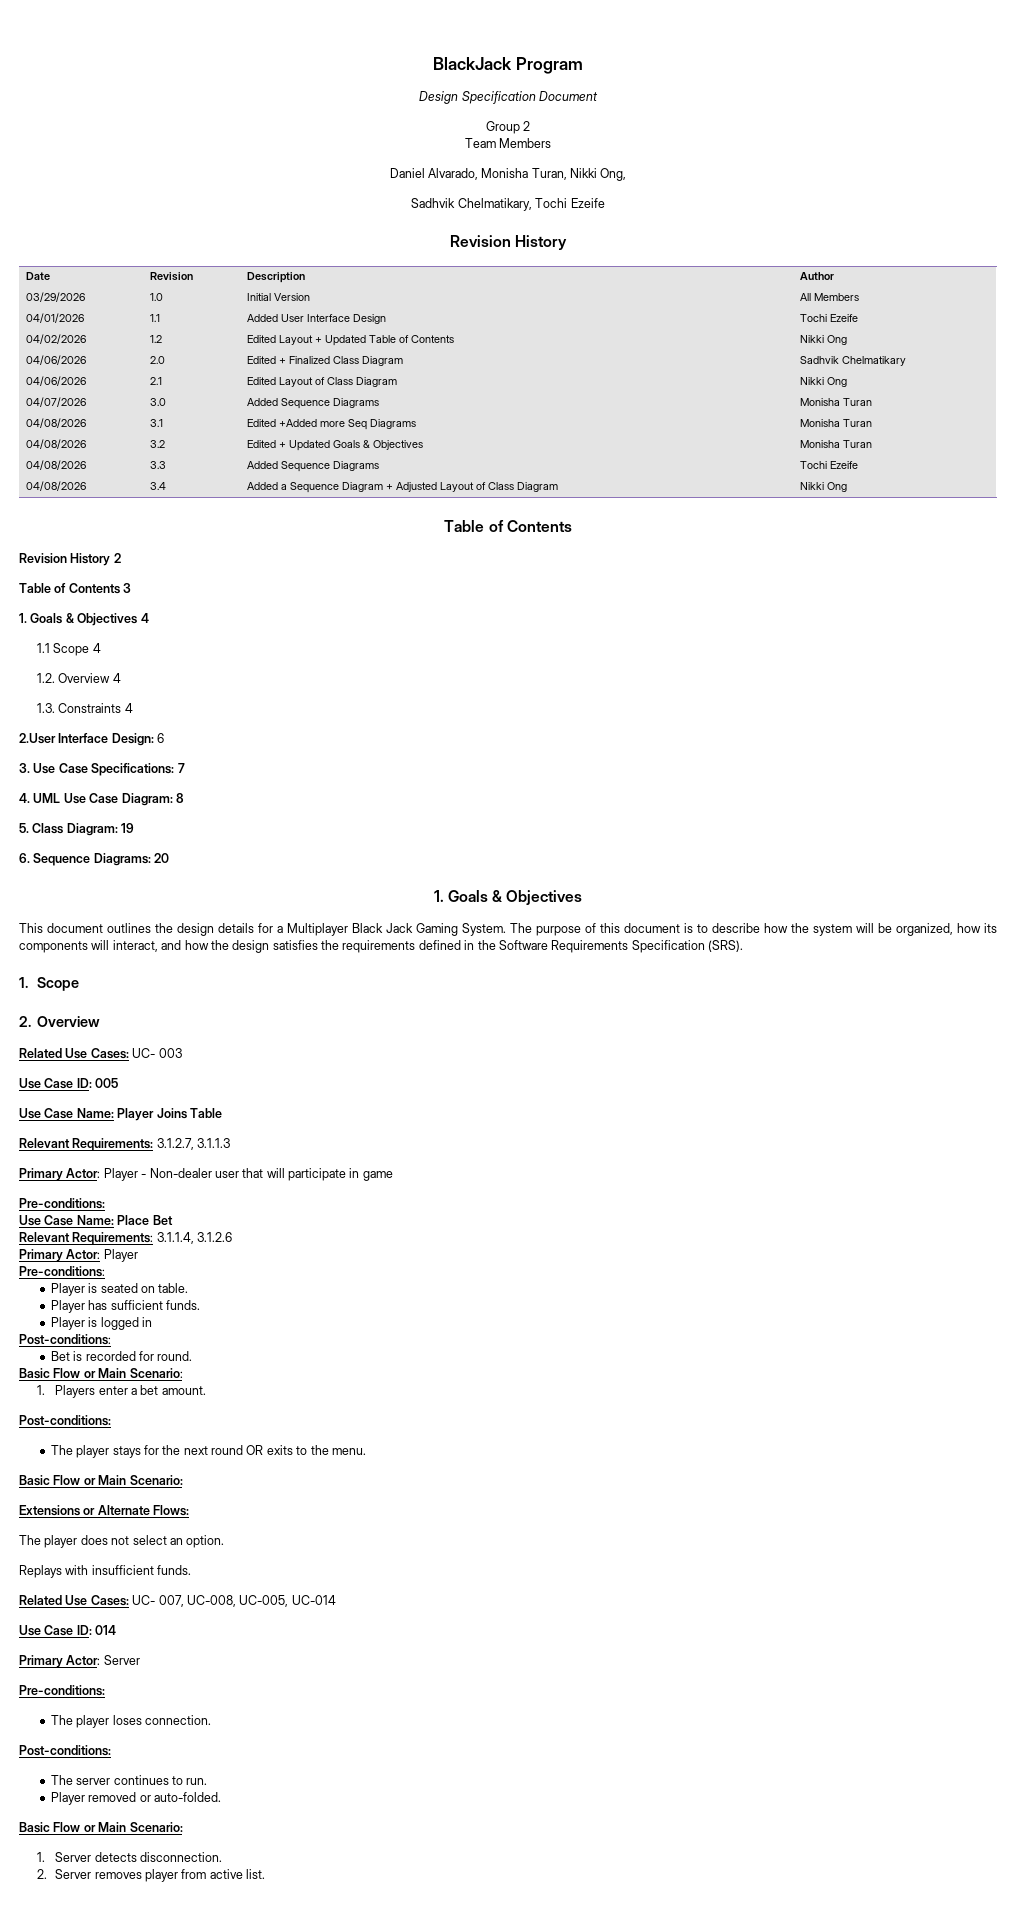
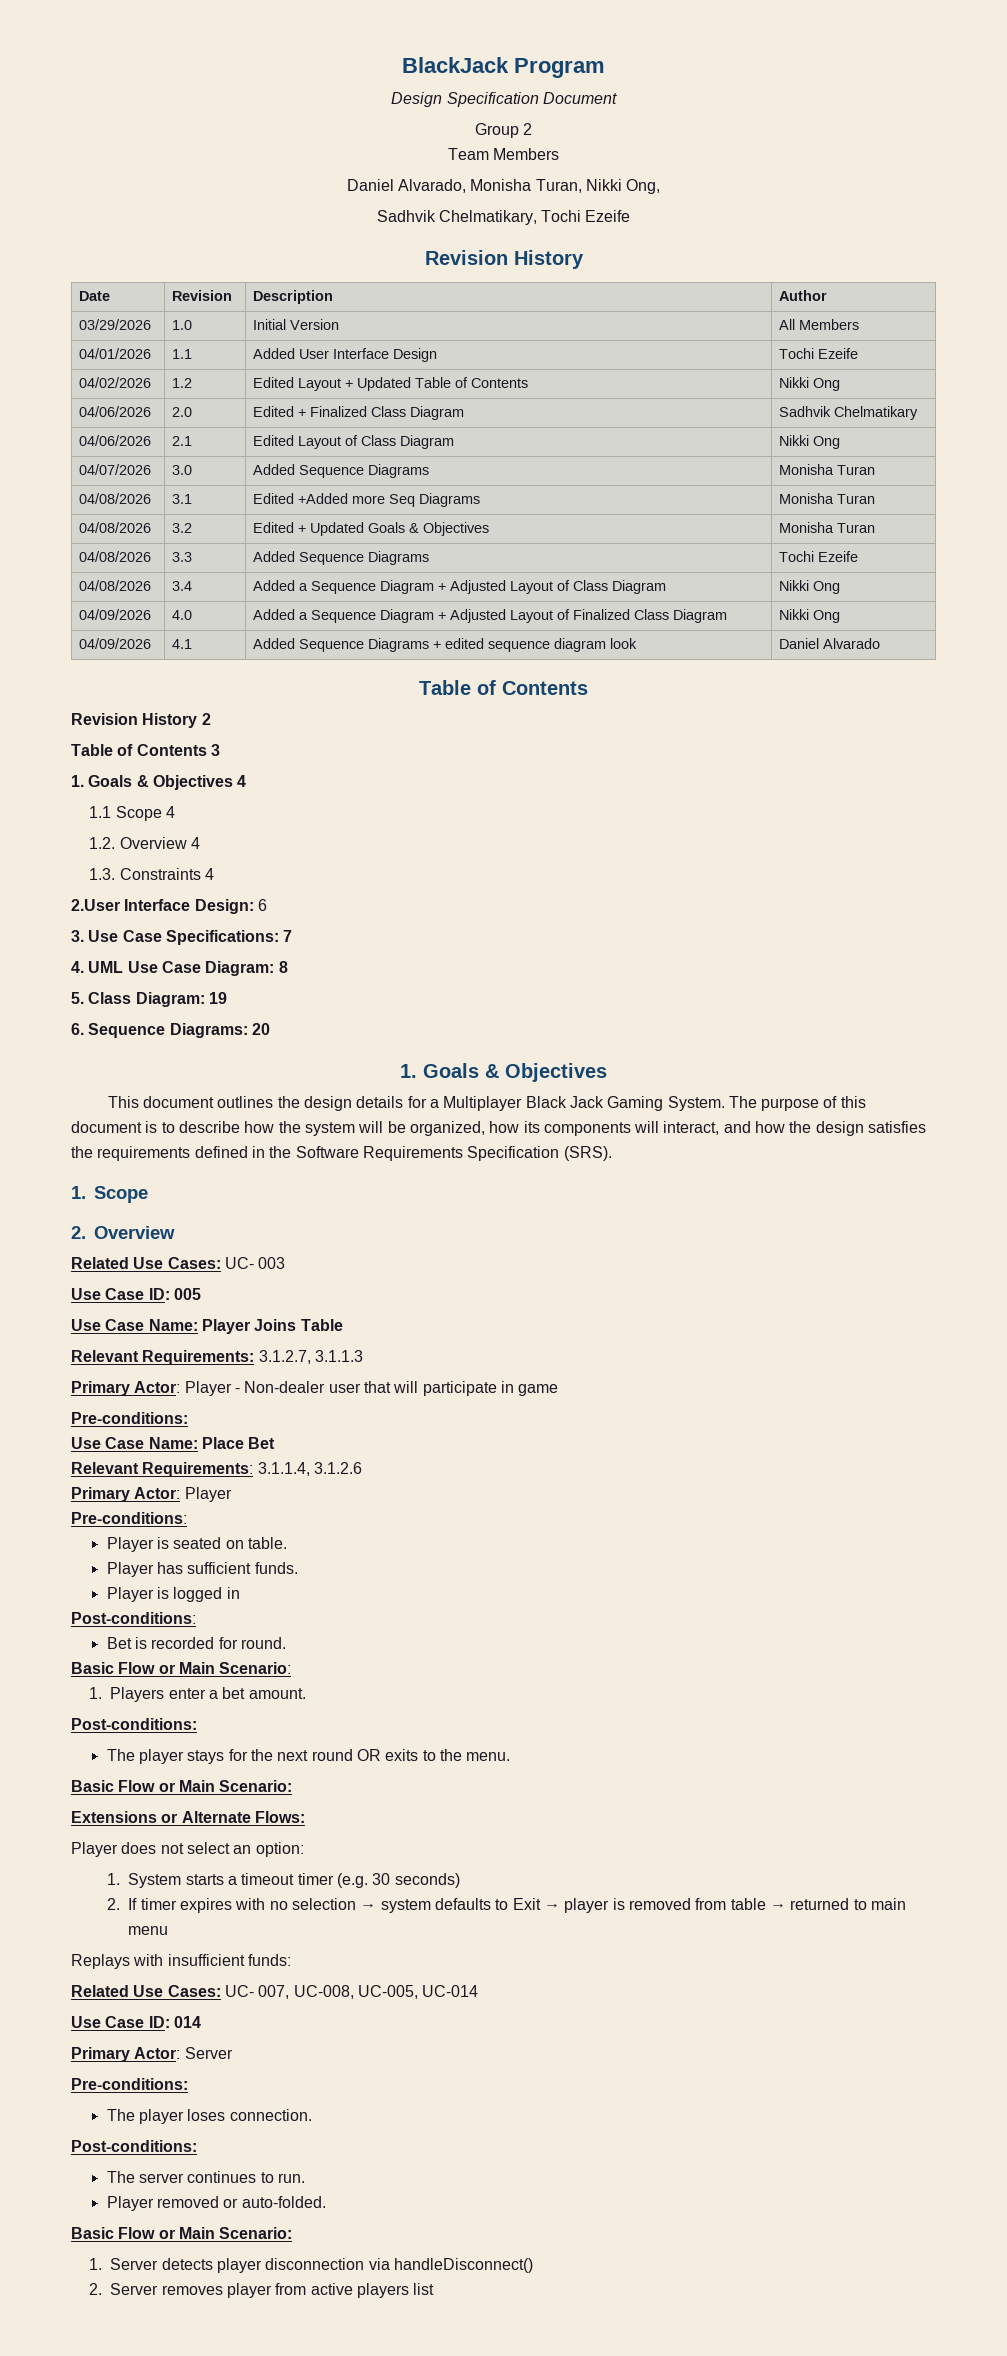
(848, 487) none -> [79,609,152,620] [172,610,193,620] [253,609,728,623] [779,609,841,623] [79,638,152,649] [172,639,193,649] [253,638,638,652] [779,638,881,649] // 04/09/2026 | 4.0 | Added a Sequence Diagram + Adjusted Layout of Finalized Class Diagram | Nikki Ong // 04/09/2026 | 4.1 | Added Sequence Diagrams + edited sequence diagram look | Daniel Alvarado
[19,1535,78,1548] The player -> [71,1842,118,1857] Player
[186,1535,225,1548] option. -> [255,1842,304,1857] [107,1873,460,1888] [107,1898,906,1913] [128,1926,169,1935] option: // 1. System starts a timeout timer (e.g. 30 seconds) // 2. If timer expires with no selection → system defaults to Exit → player is removed from table → returned to main menu
[157,1565,192,1575] funds. -> [247,1954,291,1966] funds:
[139,1852,222,1862] disconnection. -> [216,2258,533,2273] player disconnection via handleDisconnect()
[246,1869,266,1879] list. -> [356,2283,435,2298] players list

